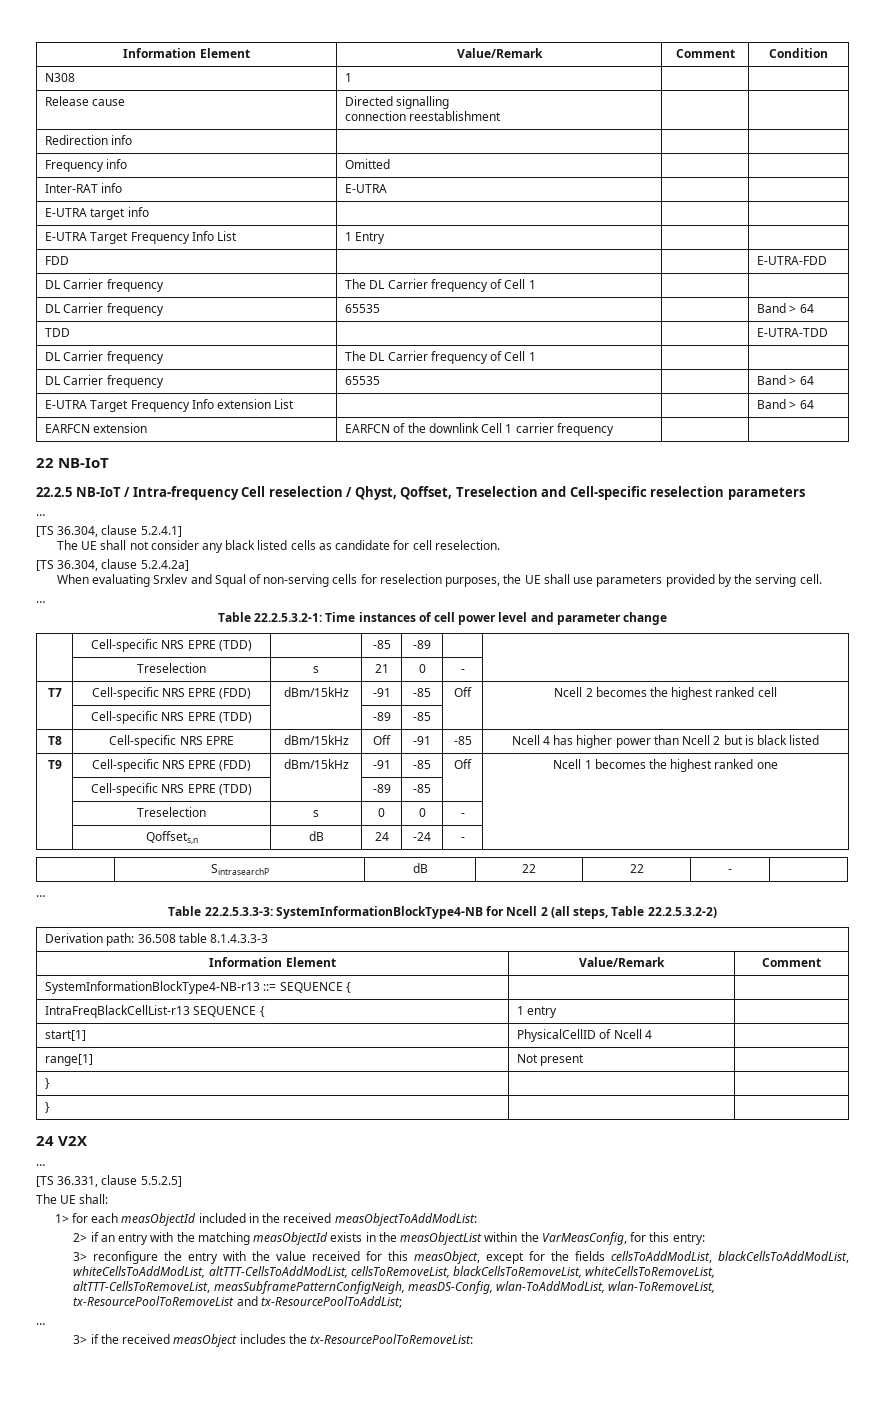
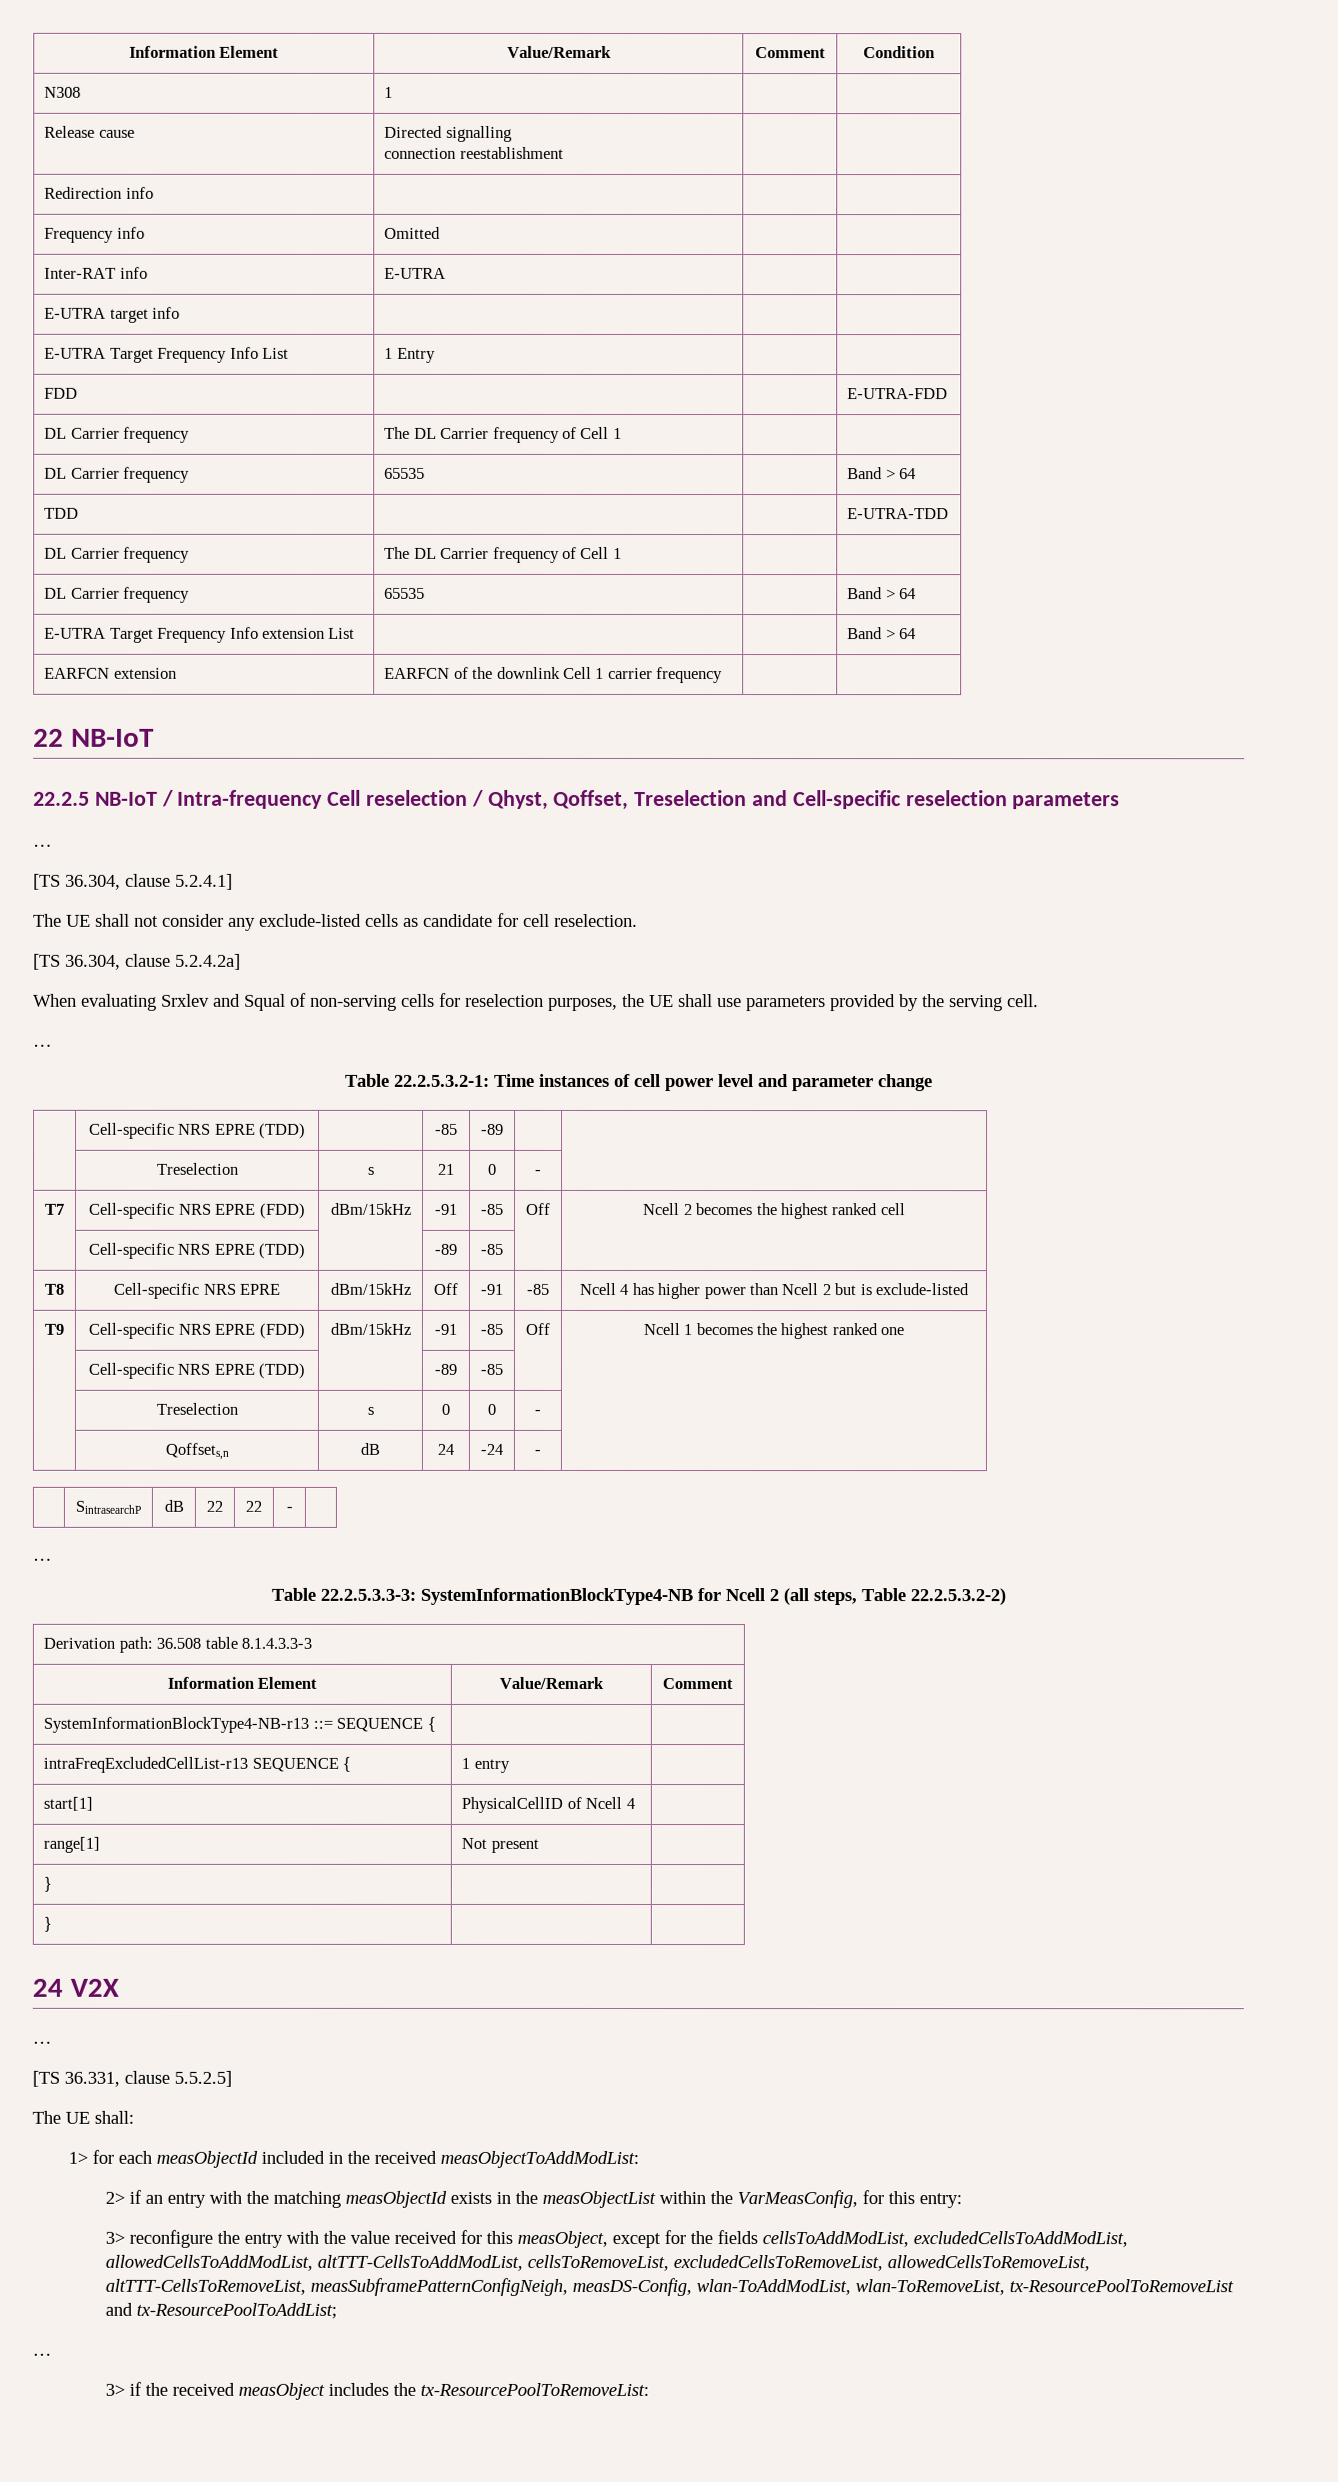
[225,540,288,550] black listed -> [259,913,362,927] exclude-listed
[757,735,820,745] black listed -> [875,1283,970,1296] exclude-listed
[45,1005,191,1018] IntraFreqBlackCellList-r13 -> [43,1756,249,1773] intraFreqExcludedCellList-r13
[717,1251,849,1263] [73,1266,716,1278] blackCellsToAddModList, whiteCellsToAddModList, altTTT-CellsToAddModList, cellsToRemoveList, blackCellsToRemoveList, whiteCellsToRemoveList, -> [912,2231,1128,2248] [104,2254,1090,2272] excludedCellsToAddModList, allowedCellsToAddModList, altTTT-CellsToAddModList, cellsToRemoveList, excludedCellsToRemoveList, allowedCellsToRemoveList,

